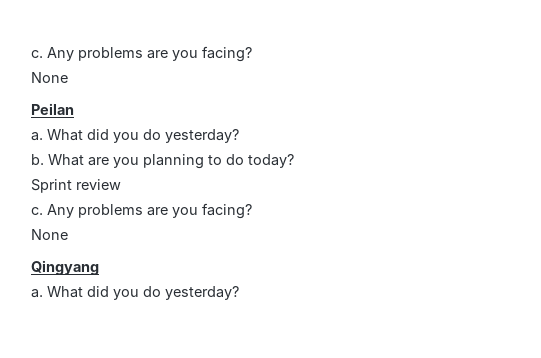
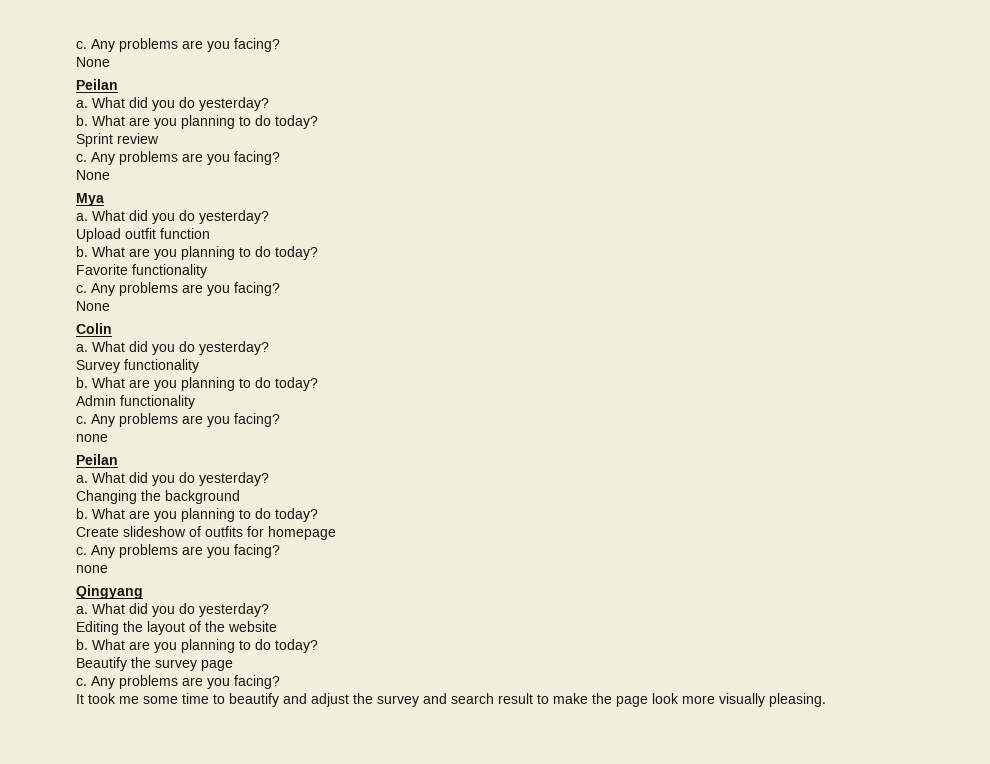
(68, 234) none -> [76,193,104,206] [76,210,269,224] [76,228,210,242] [76,246,318,260] [76,264,207,278] [76,282,280,296] [76,301,110,311] [76,323,112,334] [76,341,269,355] [76,359,199,373] [76,377,318,391] [76,395,195,409] [76,413,280,427] [76,434,108,442] [76,454,118,465] [76,472,269,486] [76,490,240,504] [76,508,318,522] [76,526,336,540] [76,544,280,558] [76,565,108,573] // Mya // a. What did you do yesterday? // Upload outfit function // b. What are you planning to do today? // Favorite functionality // c. Any problems are you facing? // None // Colin // a. What did you do yesterday? // Survey functionality // b. What are you planning to do today? // Admin functionality // c. Any problems are you facing? // none // Peilan // a. What did you do yesterday? // Changing the background // b. What are you planning to do today? // Create slideshow of outfits for homepage // c. Any problems are you facing? // none
(239, 293) none -> [76,621,277,635] [76,639,318,653] [76,657,233,671] [76,675,280,689] [76,693,826,707] // Editing the layout of the website // b. What are you planning to do today? // Beautify the survey page // c. Any problems are you facing? // It took me some time to beautify and adjust the survey and search result to make the page look more visually pleasing.

